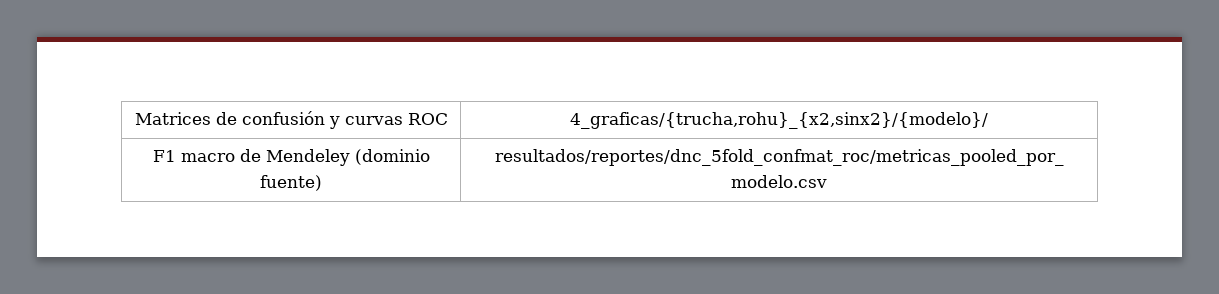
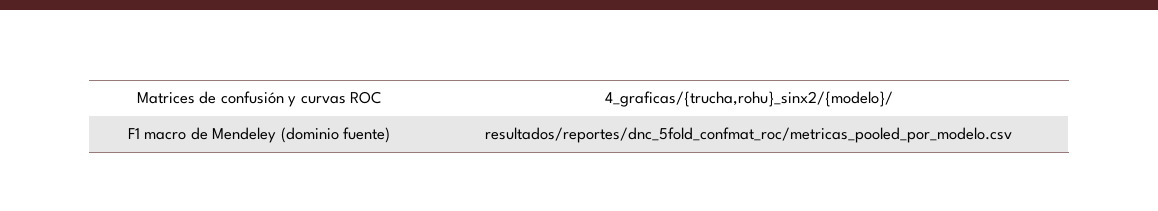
[570,112,988,129] 4_graficas/{trucha,rohu}_{x2,sinx2}/{modelo}/ -> [604,91,893,107] 4_graficas/{trucha,rohu}_sinx2/{modelo}/

